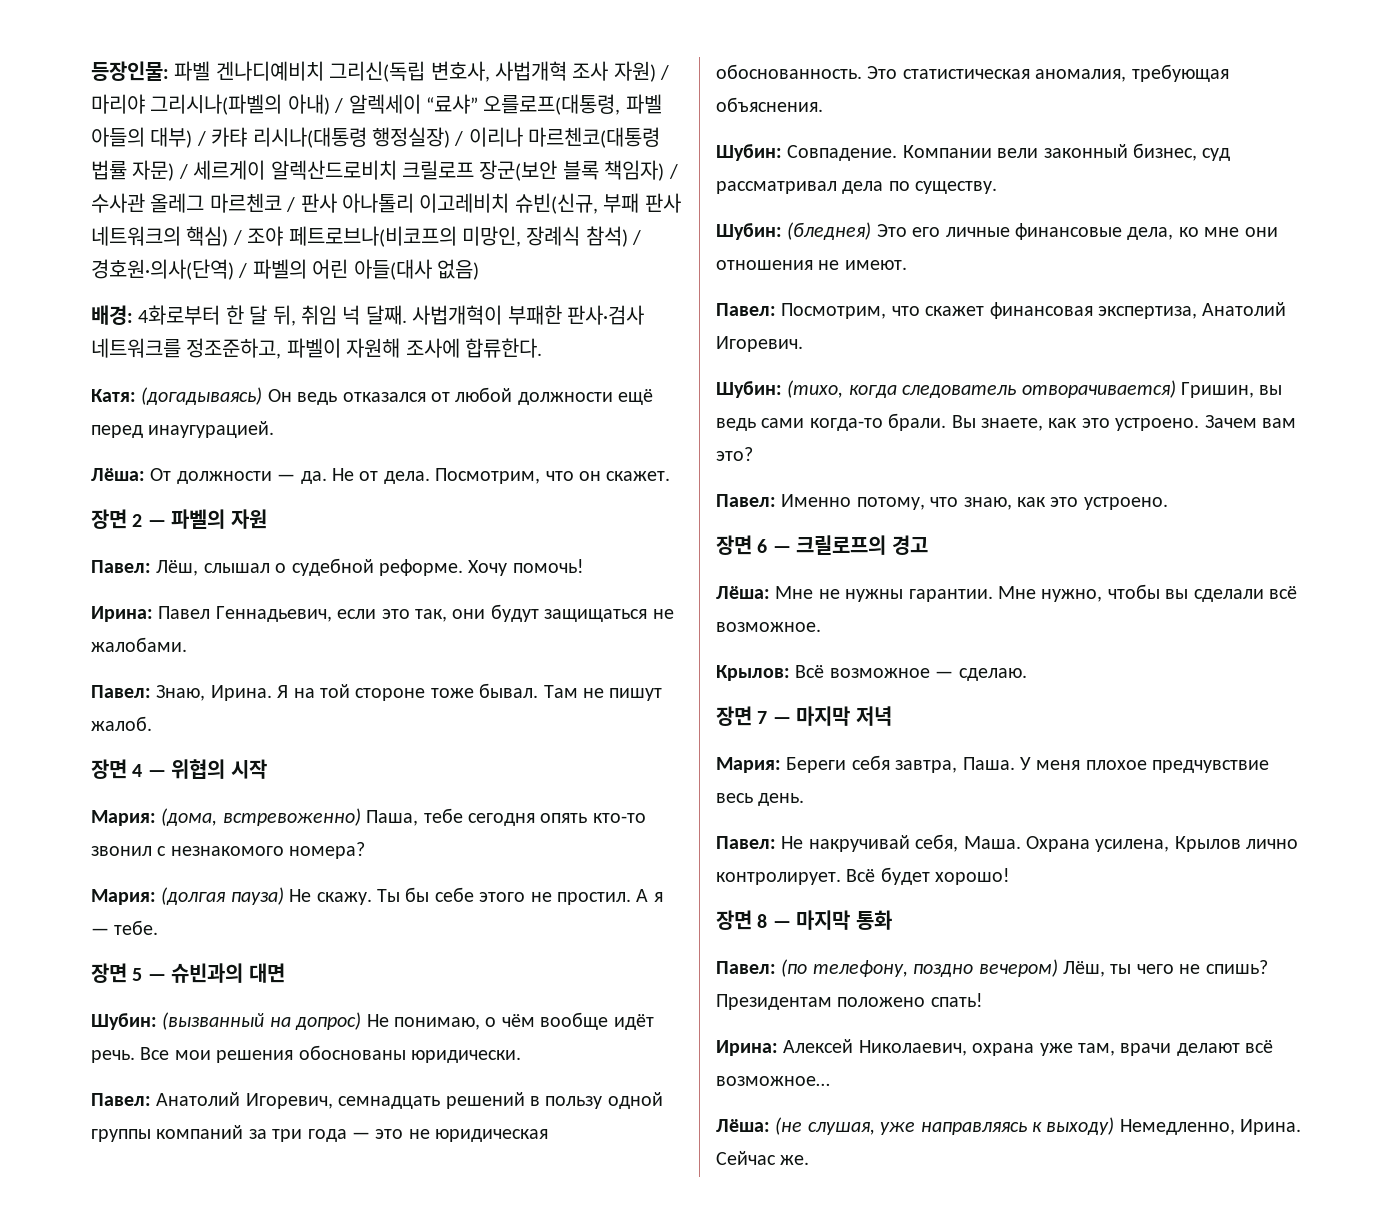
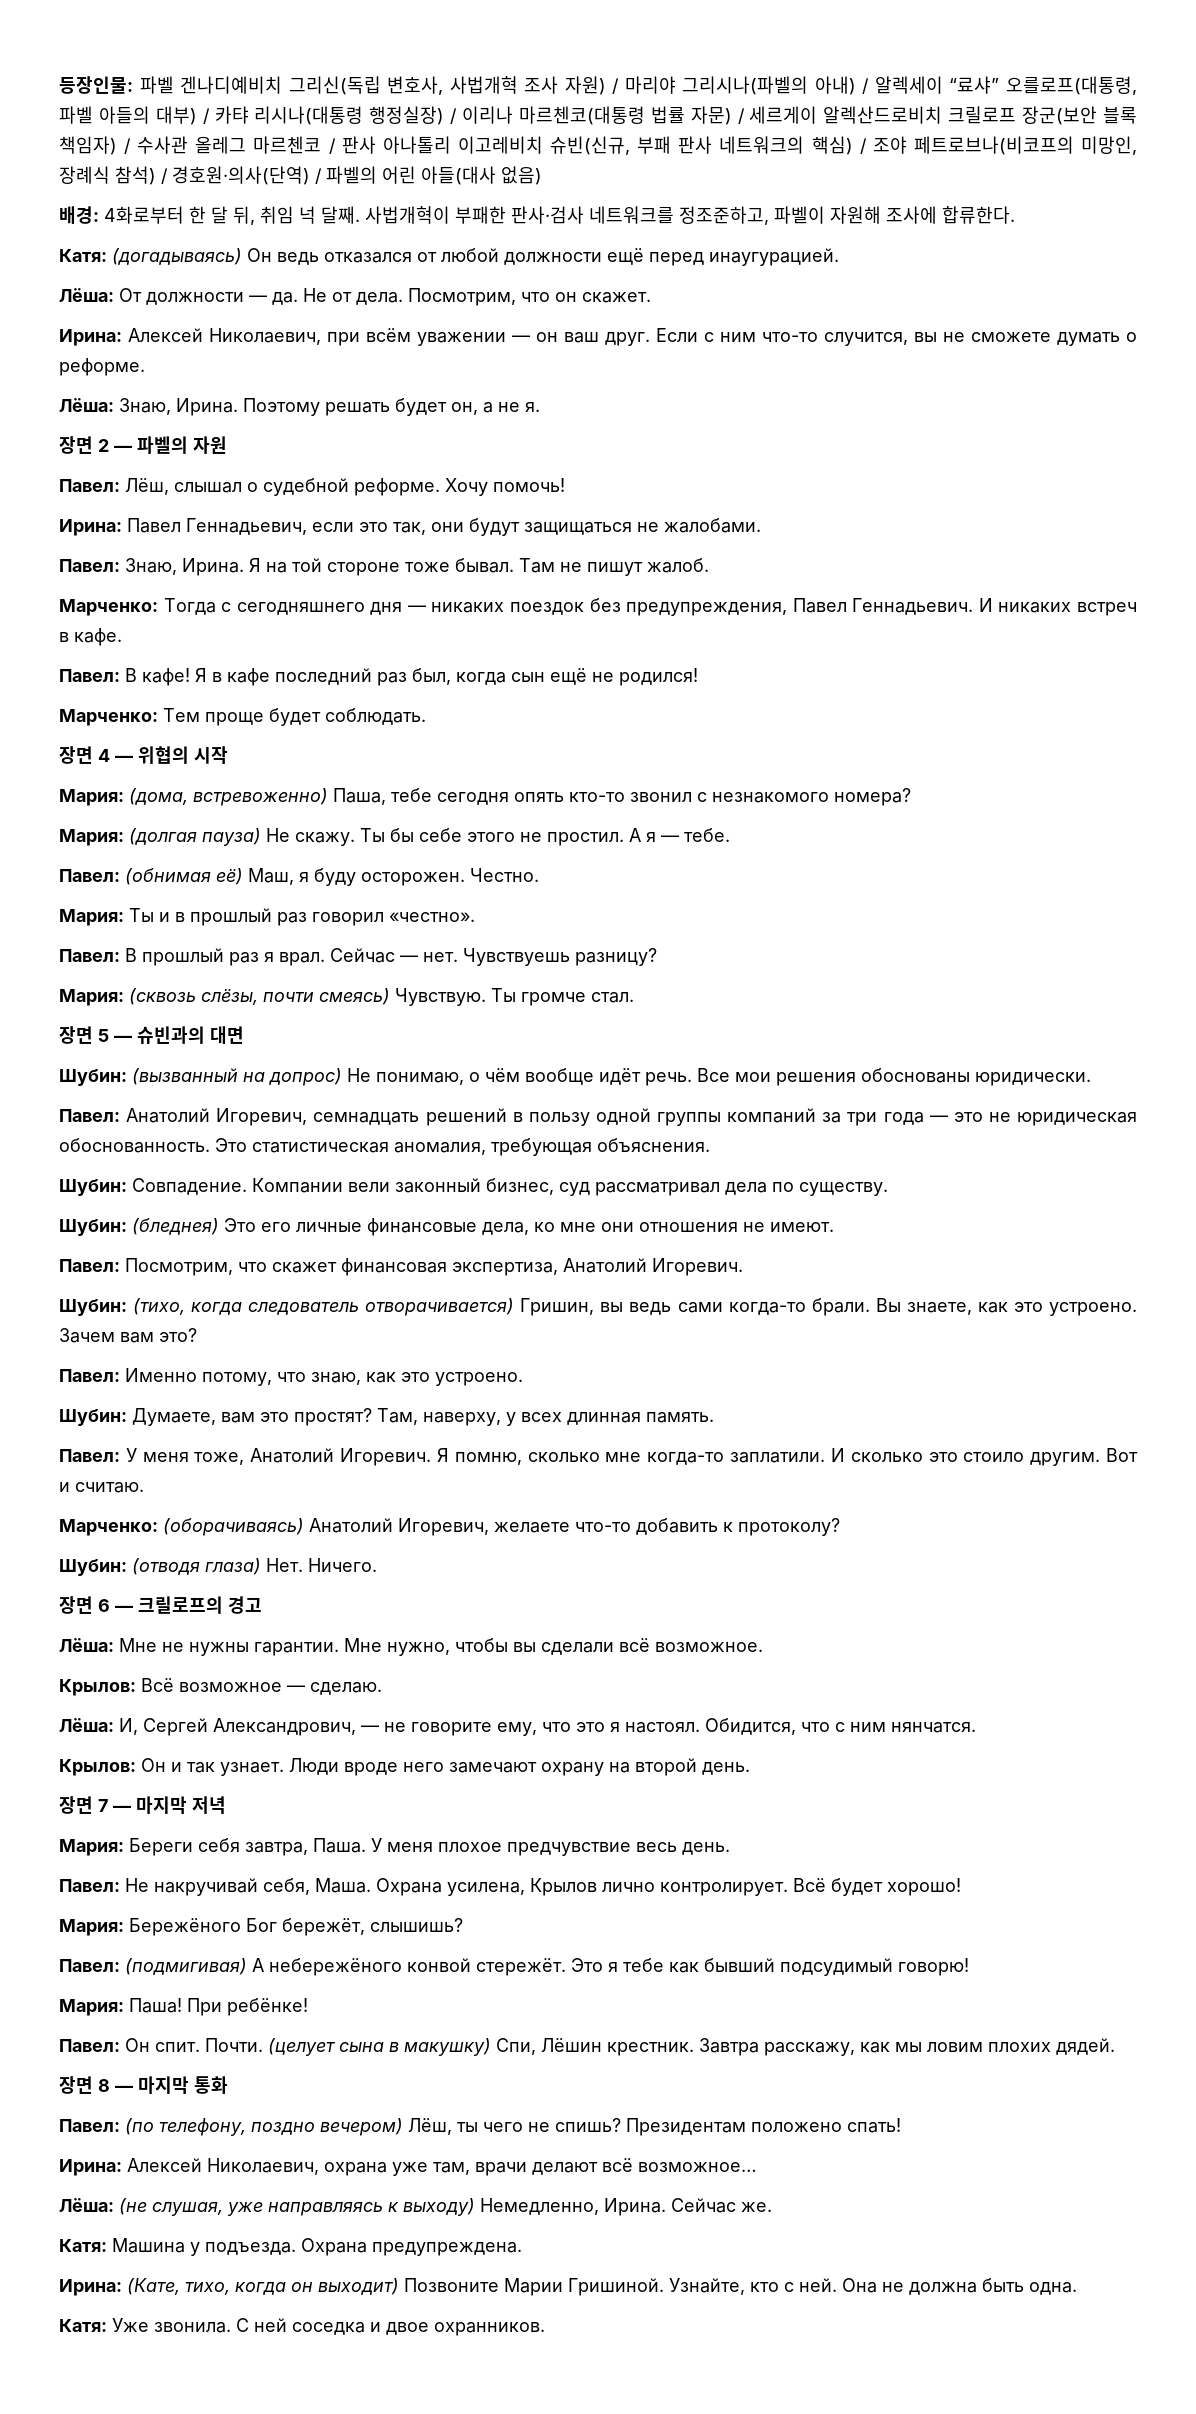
(671, 476) none -> [59,328,1137,346] [59,358,145,376] [59,398,540,416] // Ирина: Алексей Николаевич, при всём уважении — он ваш друг. Если с ним что-то случится, вы не сможете думать о реформе. // Лёша: Знаю, Ирина. Поэтому решать будет он, а не я.
(152, 723) none -> [59,598,1137,616] [59,628,122,646] [59,668,698,686] [59,708,426,726] // Марченко: Тогда с сегодняшнего дня — никаких поездок без предупреждения, Павел Геннадьевич. И никаких встреч в кафе. // Павел: В кафе! Я в кафе последний раз был, когда сын ещё не родился! // Марченко: Тем проще будет соблюдать.
(159, 927) none -> [59,868,539,886] [59,908,475,926] [59,948,657,966] [59,988,634,1006] // Павел: (обнимая её) Маш, я буду осторожен. Честно. // Мария: Ты и в прошлый раз говорил «честно». // Павел: В прошлый раз я врал. Сейчас — нет. Чувствуешь разницу? // Мария: (сквозь слёзы, почти смеясь) Чувствую. Ты громче стал.
(1168, 503) none -> [59,1408,714,1426] [59,1448,1139,1466] [59,1482,144,1493] [59,1518,840,1536] [59,1558,377,1576] // Шубин: Думаете, вам это простят? Там, наверху, у всех длинная память. // Павел: У меня тоже, Анатолий Игоревич. Я помню, сколько мне когда-то заплатили. И сколько это стоило другим. Вот и считаю. // Марченко: (оборачиваясь) Анатолий Игоревич, желаете что-то добавить к протоколу? // Шубин: (отводя глаза) Нет. Ничего.
(1027, 674) none -> [59,1718,976,1736] [59,1758,750,1776] // Лёша: И, Сергей Александрович, — не говорите ему, что это я настоял. Обидится, что с ним нянчатся. // Крылов: Он и так узнает. Люди вроде него замечают охрану на второй день.
(1011, 876) none -> [59,1918,463,1936] [59,1958,969,1976] [59,1998,308,2016] [59,2038,1115,2056] // Мария: Бережёного Бог бережёт, слышишь? // Павел: (подмигивая) А небережёного конвой стережёт. Это я тебе как бывший подсудимый говорю! // Мария: Паша! При ребёнке! // Павел: Он спит. Почти. (целует сына в макушку) Спи, Лёшин крестник. Завтра расскажу, как мы ловим плохих дядей.
(810, 1160) none -> [59,2238,522,2256] [59,2278,1077,2296] [59,2318,545,2336] // Катя: Машина у подъезда. Охрана предупреждена. // Ирина: (Кате, тихо, когда он выходит) Позвоните Марии Гришиной. Узнайте, кто с ней. Она не должна быть одна. // Катя: Уже звонила. С ней соседка и двое охранников.

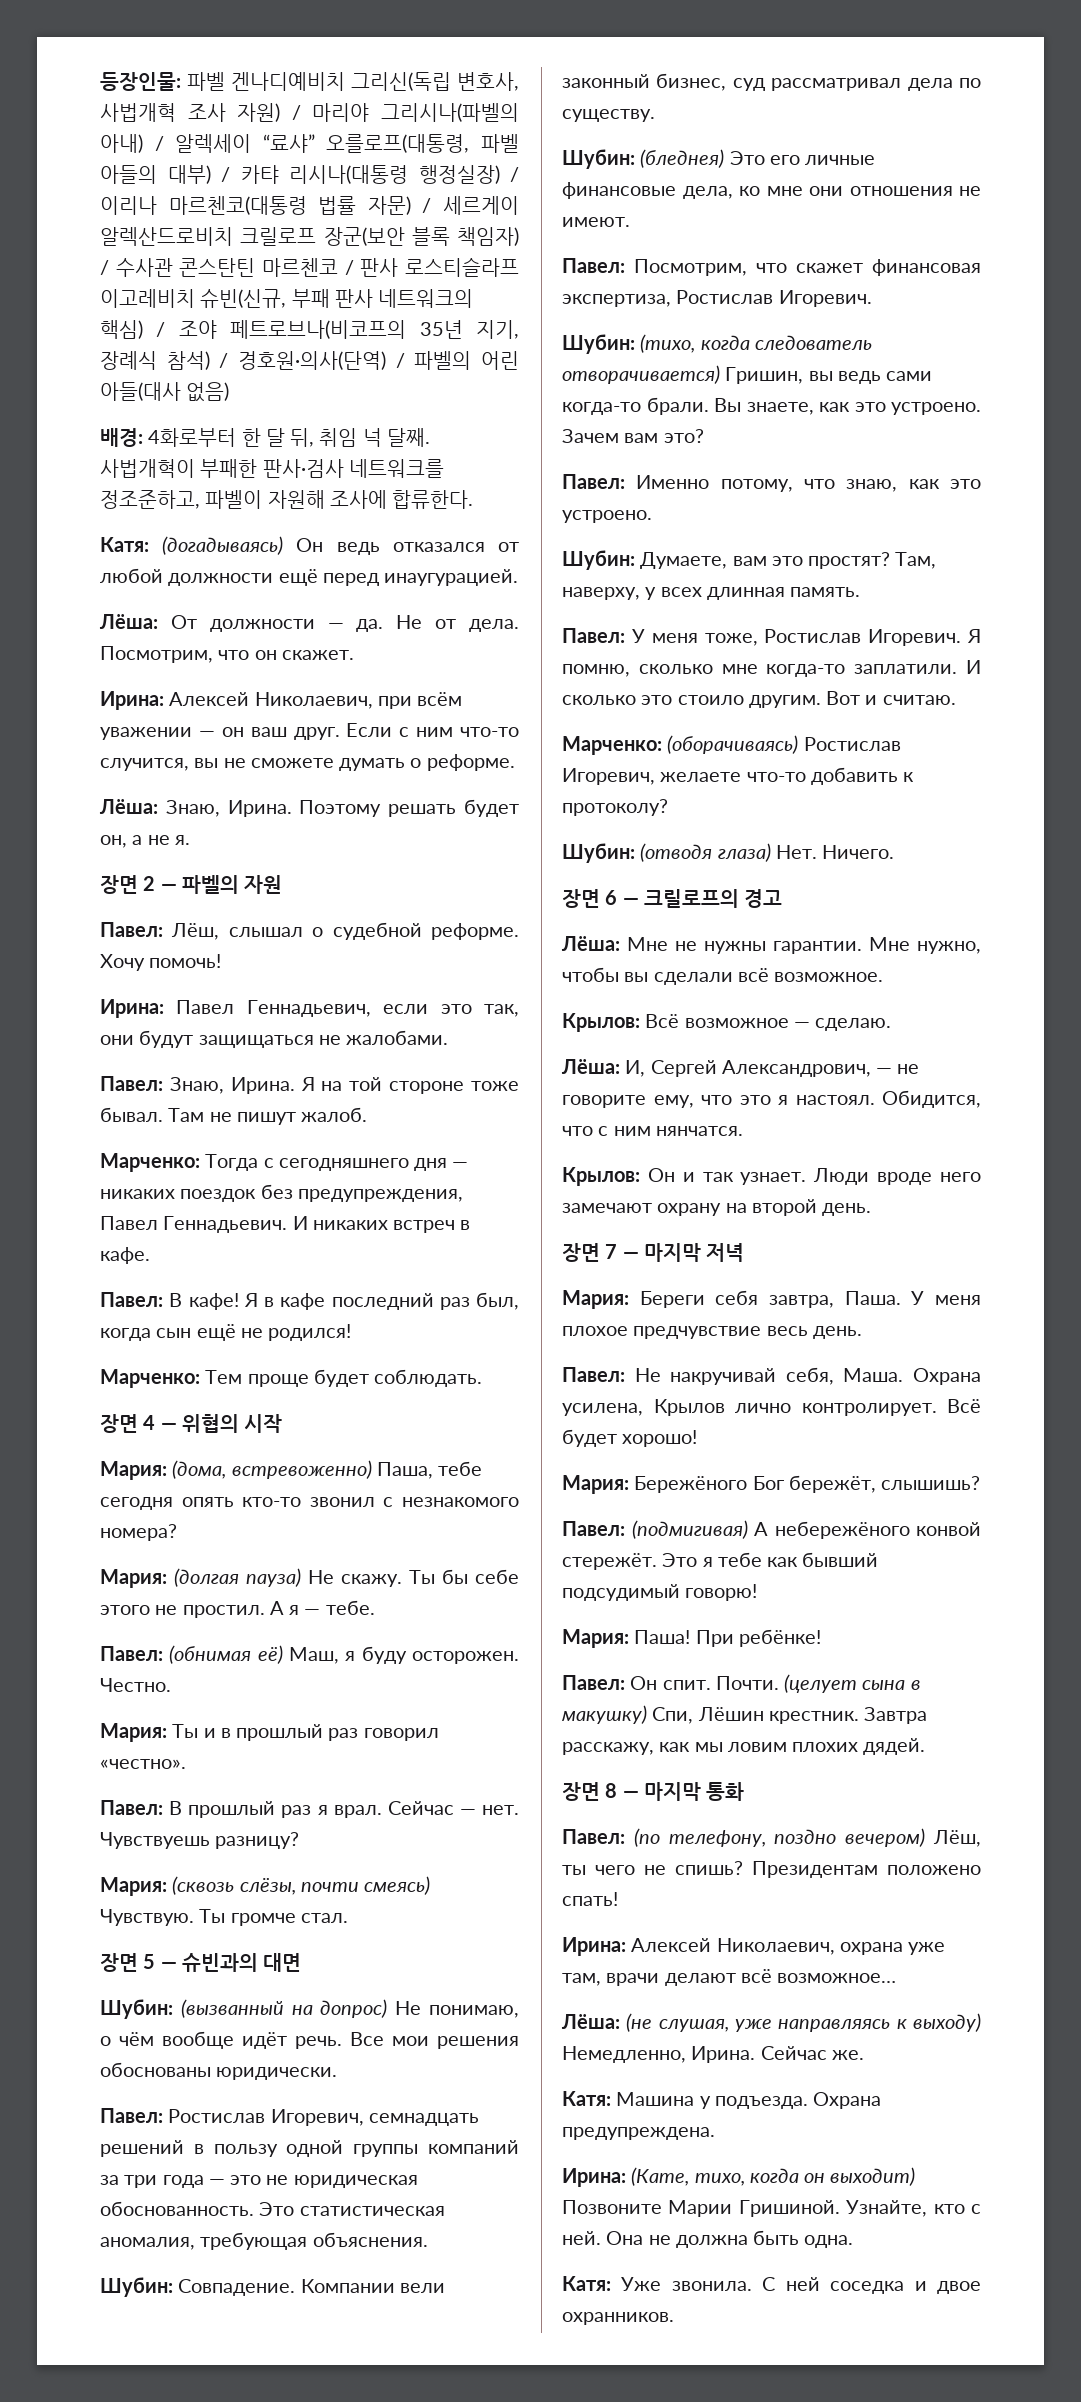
[195,136,247,154] 올레그 -> [179,258,256,277] 콘스탄틴
[382,136,451,154] 아나톨리 -> [405,257,519,277] 로스티슬라프
[1081,136,1137,155] 미망인, -> [419,320,519,339] 35년 지기,
[126,1108,211,1123] Анатолий -> [168,2109,266,2123] Ростислав
[563,1258,647,1273] Анатолий -> [676,290,774,304] Ростислав
[250,1448,335,1463] Анатолий -> [764,629,862,643] Ростислав
[309,1518,393,1533] Анатолий -> [803,737,901,751] Ростислав

